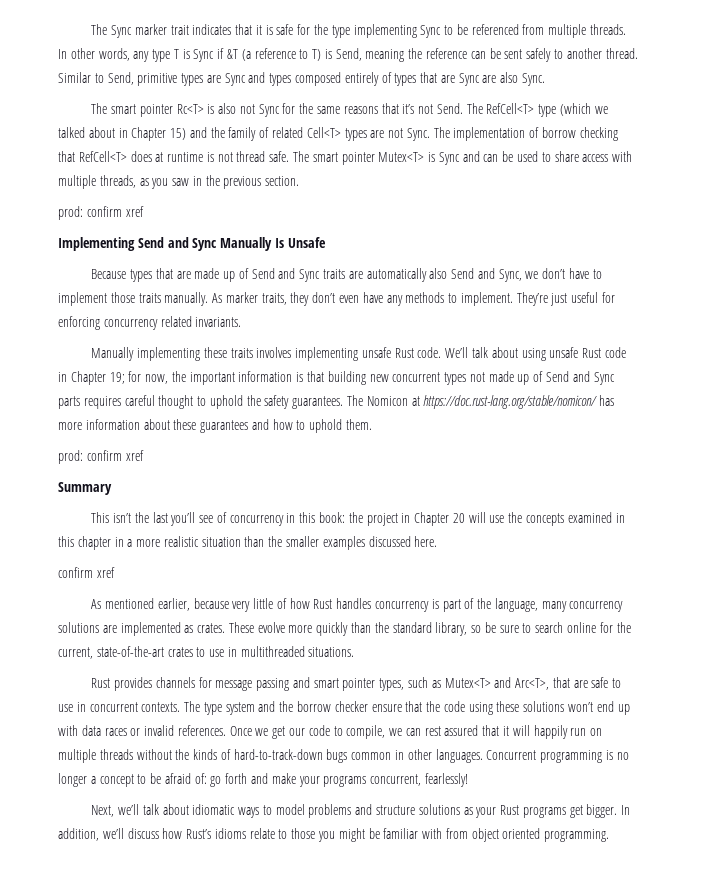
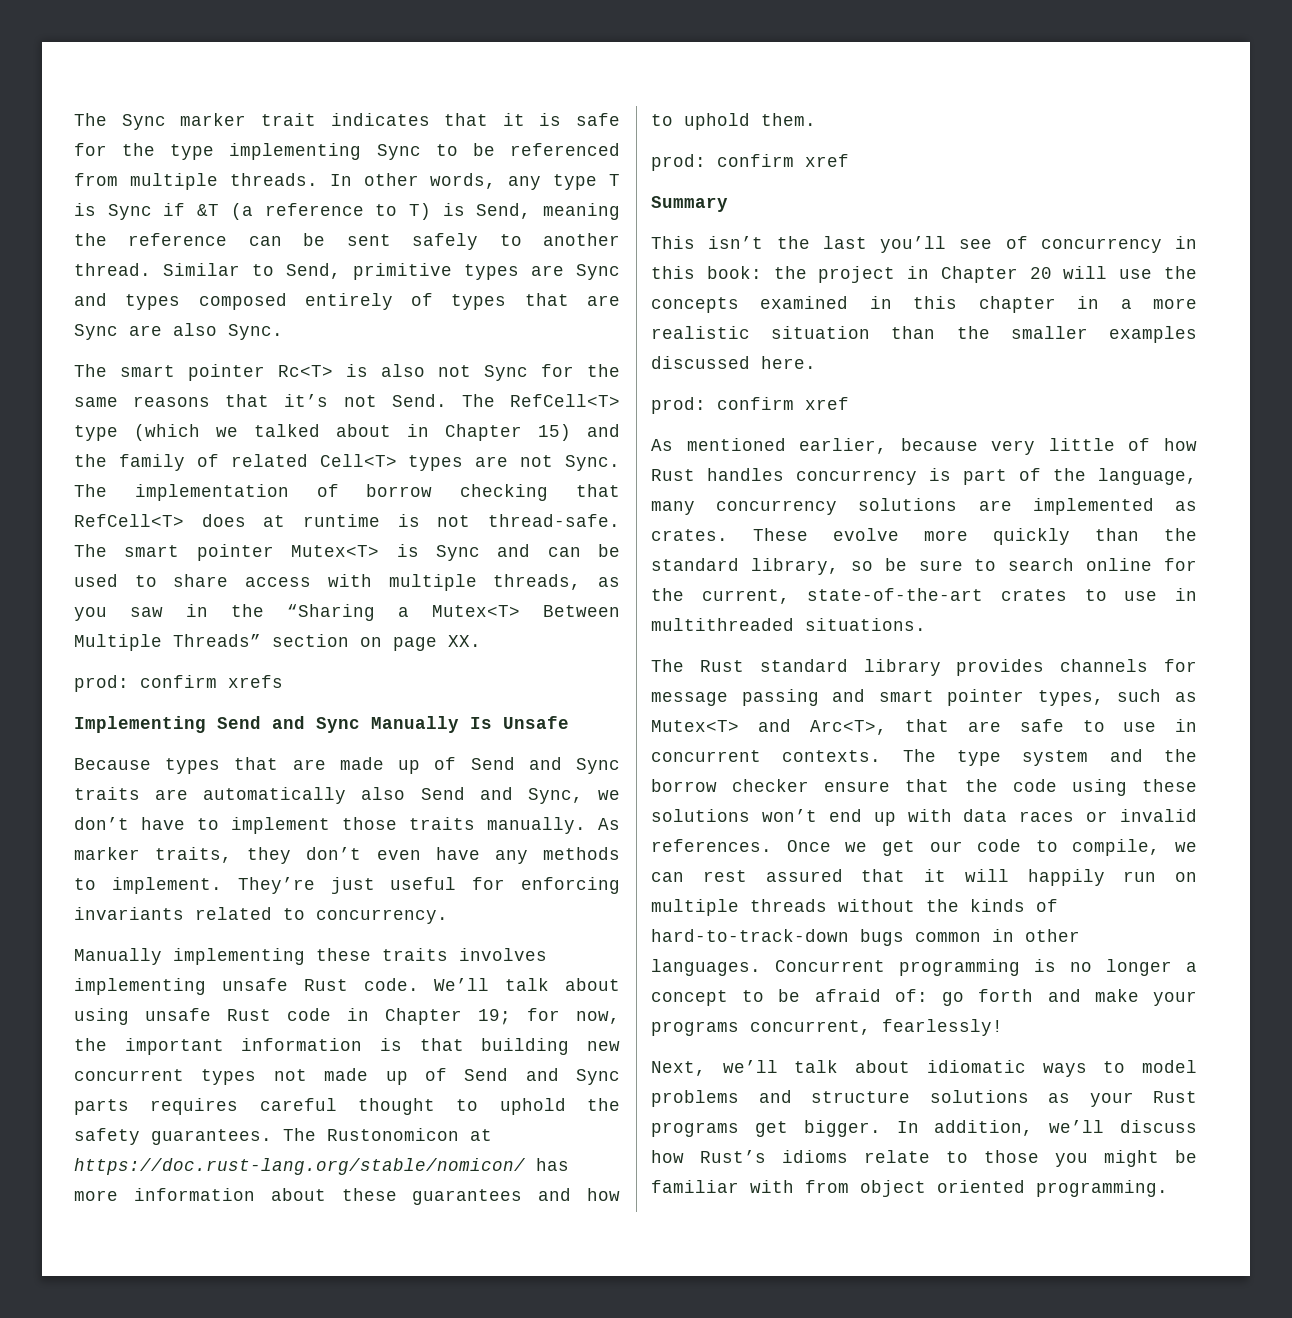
[236,151,290,162] thread safe. -> [488,514,620,527] thread-safe.
[223,176,300,189] [58,206,144,220] previous section. // prod: confirm xref -> [287,604,620,621] [74,634,481,651] [74,675,283,692] “Sharing a Mutex<T> Between Multiple Threads” section on page XX. // prod: confirm xrefs
[103,316,242,330] concurrency related invariants. -> [74,907,448,924] invariants related to concurrency.
[366,396,408,406] Nomicon -> [327,1128,459,1141] Rustonomicon
(438, 541) none -> [651,397,706,414] prod:
[91,678,111,688] Rust -> [651,659,941,676] The Rust standard library

